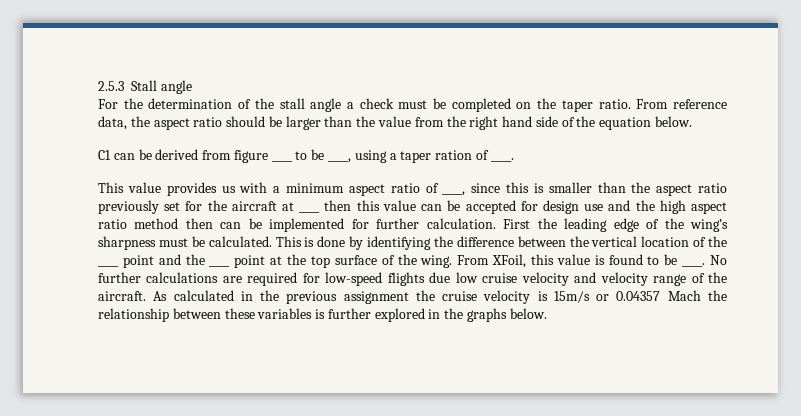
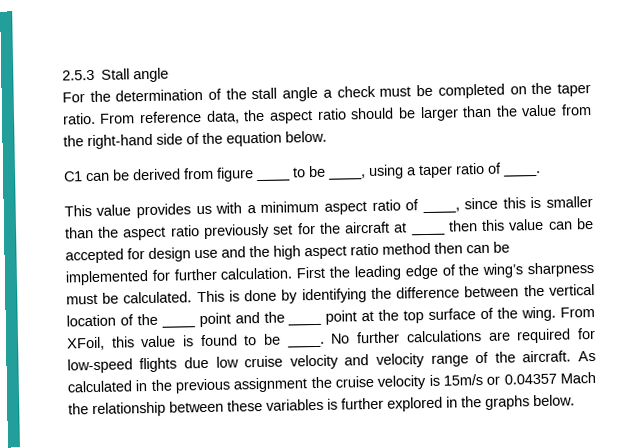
[469,116,533,130] right hand -> [86,133,153,150] right-hand
[435,150,473,160] ration -> [454,162,485,175] ratio

